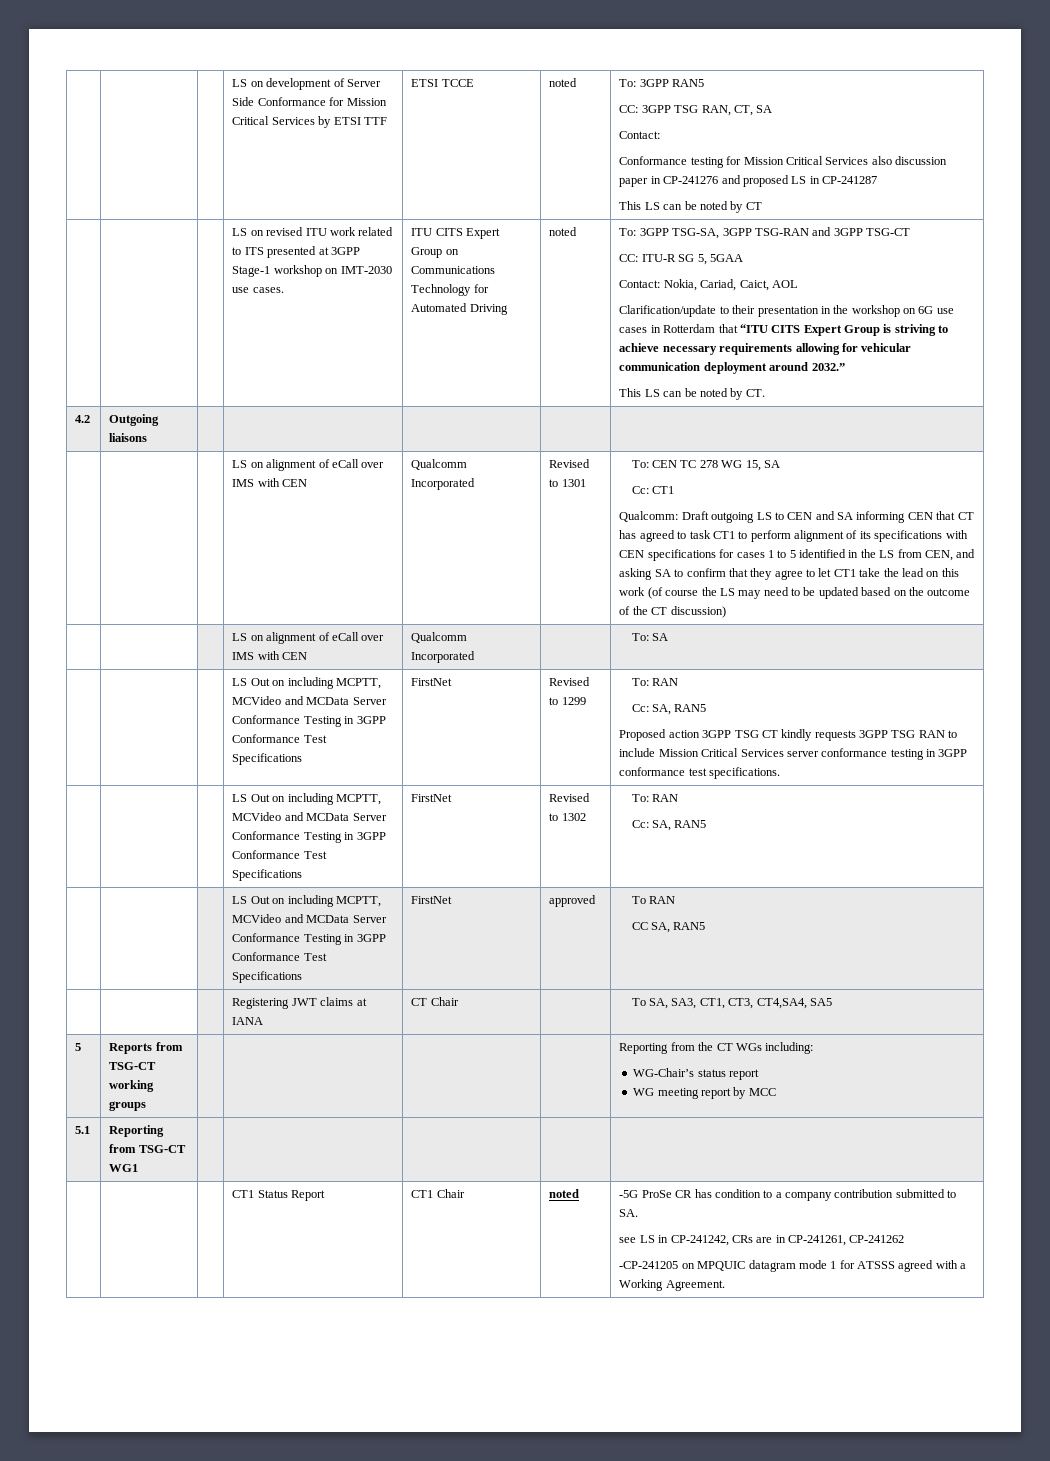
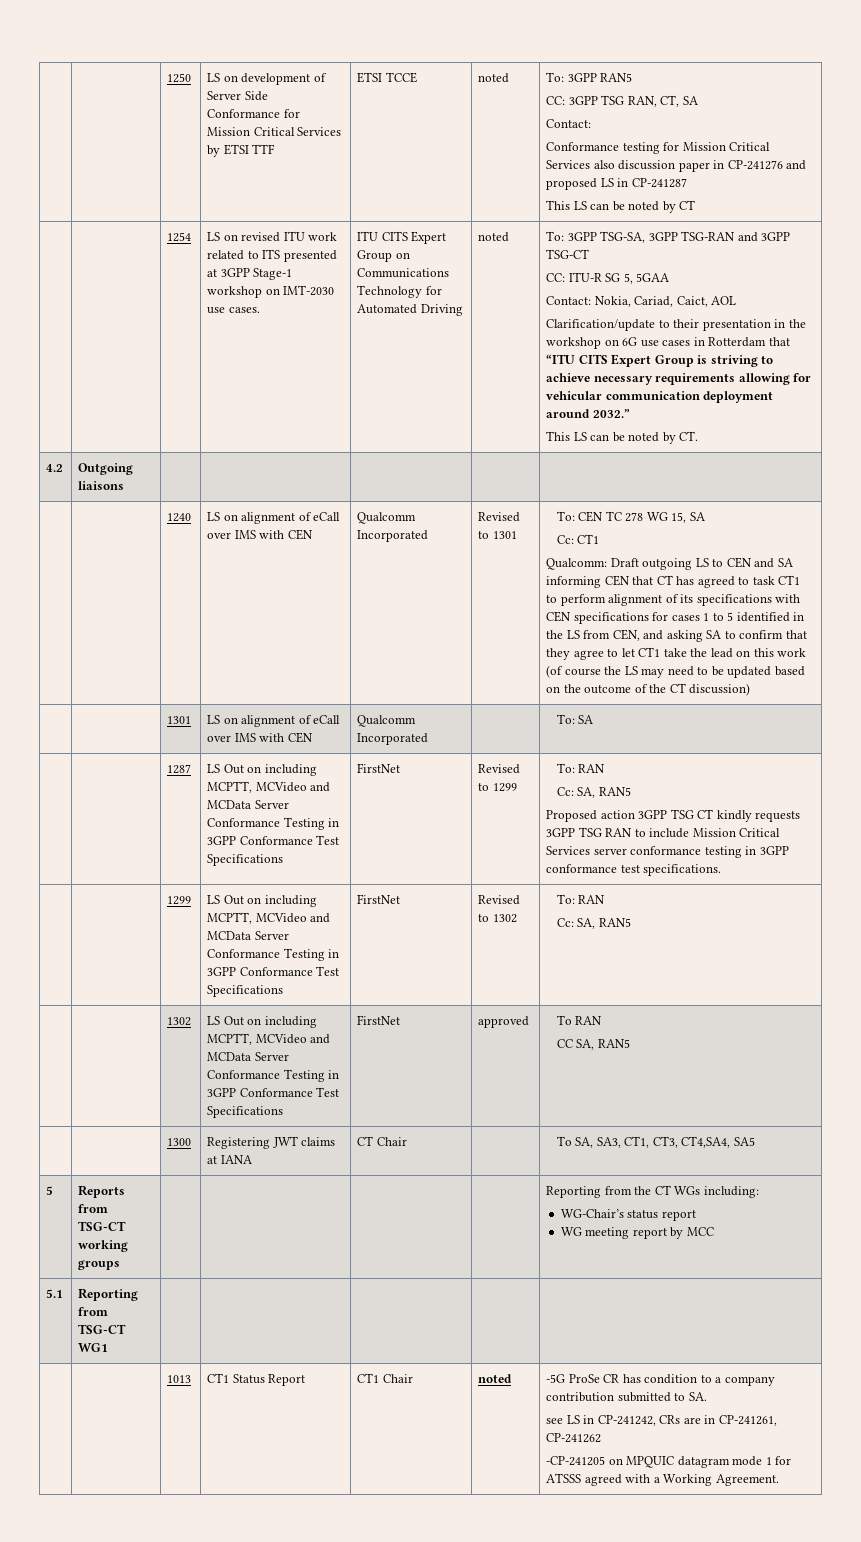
(232, 83) | | -> [167,73,192,83] | | 1250
(762, 206) none -> [167,232,192,242] 1254
(148, 437) none -> [167,513,192,522] 1240
(726, 612) none -> [167,716,192,724] 1301
(668, 637) none -> [167,764,192,774] 1287
(781, 773) none -> [167,896,192,905] 1299
(707, 824) none -> [167,1017,192,1026] 1302
(706, 926) none -> [167,1138,192,1146] 1300
(139, 1168) none -> [167,1375,192,1383] 1013

